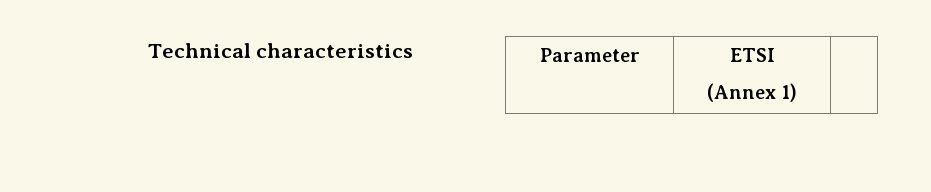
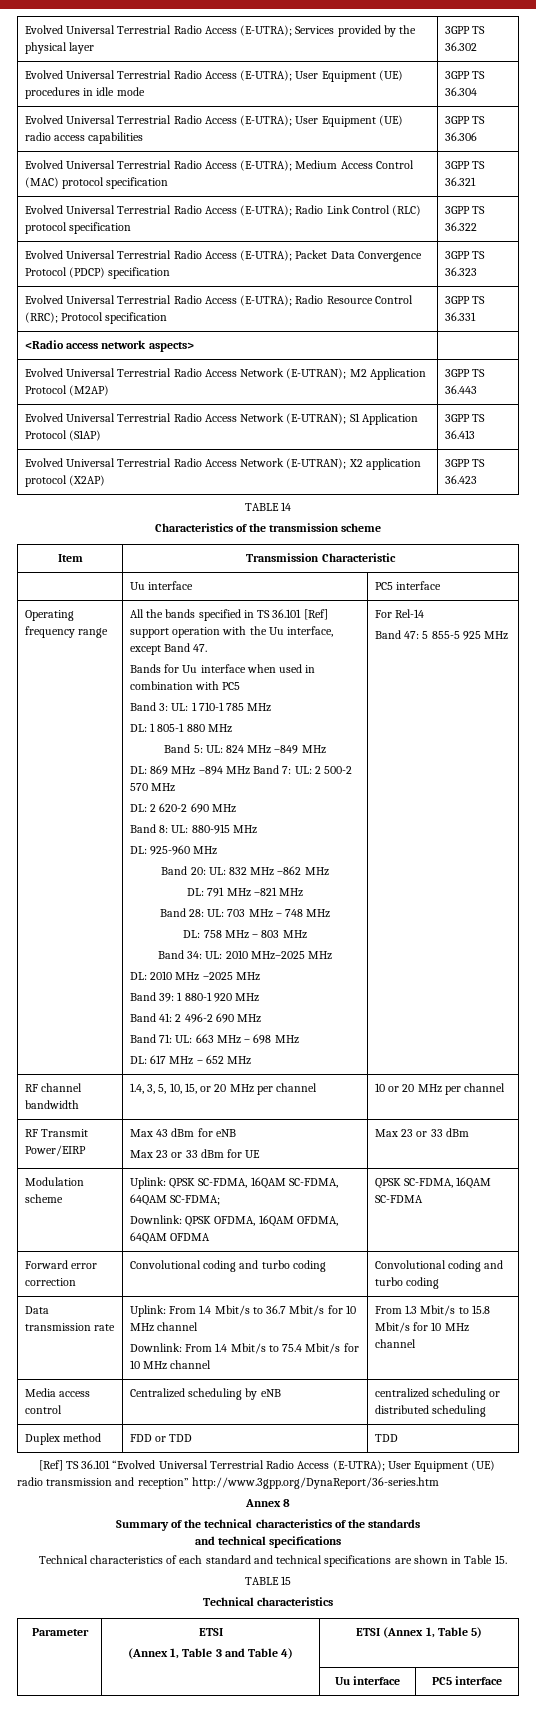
(147, 50) none -> [24,25,417,37] [24,42,95,54] [444,26,486,34] [444,42,477,51] [24,70,403,82] [24,87,145,99] [444,71,486,79] [444,87,477,96] [24,115,403,127] [24,132,144,144] [444,116,486,124] [444,132,477,141] [24,160,414,171] [24,177,169,189] [444,161,486,169] [444,177,476,186] [24,205,422,216] [24,222,132,234] [444,206,486,214] [444,222,477,231] [24,250,422,262] [24,267,171,279] [444,251,486,259] [444,267,477,276] [24,295,413,306] [24,312,168,324] [444,296,486,304] [444,312,476,321] [24,340,194,352] [24,368,426,380] [24,385,110,396] [444,369,486,377] [444,385,477,394] [24,413,418,425] [24,430,102,441] [444,414,486,422] [444,430,475,439] [24,458,421,470] [24,475,106,487] [444,459,486,467] [444,475,477,484] [244,502,292,511] [154,523,382,532] [57,554,83,562] [246,553,396,562] [129,581,194,590] [374,581,442,590] [24,610,74,621] [24,626,109,638] [129,609,328,621] [129,626,334,638] [129,643,208,655] [129,664,316,673] [129,681,241,690] [129,702,272,712] [129,723,232,733] [164,744,326,754] [129,765,353,775] [129,783,176,792] [129,803,236,813] [129,824,257,834] [129,845,218,855] [161,866,329,876] [187,887,303,897] [159,908,331,918] [183,930,307,939] [157,950,333,960] [129,971,260,981] [129,992,260,1002] [129,1013,262,1023] [129,1034,299,1044] [129,1055,252,1065] [374,609,425,618] [374,630,509,640] [24,1083,83,1092] [24,1100,79,1109] [129,1083,318,1095] [374,1083,506,1095] [24,1129,89,1137] [24,1145,86,1156] [129,1128,236,1137] [129,1149,261,1158] [374,1128,469,1137] [24,1177,84,1186] [24,1194,63,1203] [129,1177,338,1189] [129,1194,221,1206] [129,1215,338,1227] [129,1232,211,1244] [374,1177,492,1189] [374,1195,423,1203] [24,1260,98,1269] [24,1278,76,1286] [129,1260,326,1272] [374,1260,504,1272] [374,1277,440,1289] [24,1306,49,1314] [24,1323,116,1331] [129,1305,356,1317] [129,1322,199,1332] [129,1343,359,1354] [129,1360,212,1370] [374,1305,490,1316] [374,1322,469,1333] [374,1339,416,1348] [24,1388,91,1397] [24,1405,62,1414] [129,1388,281,1400] [374,1388,501,1400] [374,1405,487,1417] [24,1433,102,1445] [129,1434,193,1442] [374,1434,398,1442] [38,1460,496,1472] [17,1477,439,1489] [244,1499,291,1507] [115,1519,421,1531] [194,1536,342,1548] [38,1555,507,1567] [244,1576,292,1585] Evolved Universal Terrestrial Radio Access (E-UTRA); Services provided by the physical layer | 3GPP TS 36.302 // Evolved Universal Terrestrial Radio Access (E-UTRA); User Equipment (UE) procedures in idle mode | 3GPP TS 36.304 // Evolved Universal Terrestrial Radio Access (E-UTRA); User Equipment (UE) radio access capabilities | 3GPP TS 36.306 // Evolved Universal Terrestrial Radio Access (E-UTRA); Medium Access Control (MAC) protocol specification | 3GPP TS 36.321 // Evolved Universal Terrestrial Radio Access (E-UTRA); Radio Link Control (RLC) protocol specification | 3GPP TS 36.322 // Evolved Universal Terrestrial Radio Access (E-UTRA); Packet Data Convergence Protocol (PDCP) specification | 3GPP TS 36.323 // Evolved Universal Terrestrial Radio Access (E-UTRA); Radio Resource Control (RRC); Protocol specification | 3GPP TS 36.331 // <Radio access network aspects> | // Evolved Universal Terrestrial Radio Access Network (E-UTRAN); M2 Application Protocol (M2AP) | 3GPP TS 36.443 // Evolved Universal Terrestrial Radio Access Network (E-UTRAN); S1 Application Protocol (S1AP) | 3GPP TS 36.413 // Evolved Universal Terrestrial Radio Access Network (E-UTRAN); X2 application protocol (X2AP) | 3GPP TS 36.423 // TABLE 14 // Characteristics of the transmission scheme // Item | Transmission Characteristic // | Uu interface | PC5 interface // Operating frequency range | All the bands specified in TS 36.101 [Ref] support operation with the Uu interface, except Band 47. // Bands for Uu interface when used in combination with PC5 // Band 3: UL: 1 710-1 785 MHz // DL: 1 805-1 880 MHz // Band 5: UL: 824 MHz –849 MHz // DL: 869 MHz –894 MHz Band 7: UL: 2 500-2 570 MHz // DL: 2 620-2 690 MHz // Band 8: UL: 880-915 MHz // DL: 925-960 MHz // Band 20: UL: 832 MHz –862 MHz // DL: 791 MHz –821 MHz // Band 28: UL: 703 MHz – 748 MHz // DL: 758 MHz – 803 MHz // Band 34: UL: 2010 MHz–2025 MHz // DL: 2010 MHz –2025 MHz // Band 39: 1 880-1 920 MHz // Band 41: 2 496-2 690 MHz // Band 71: UL: 663 MHz – 698 MHz // DL: 617 MHz – 652 MHz | For Rel-14 // Band 47: 5 855-5 925 MHz // RF channel bandwidth | 1.4, 3, 5, 10, 15, or 20 MHz per channel | 10 or 20 MHz per channel // RF Transmit Power/EIRP | Max 43 dBm for eNB // Max 23 or 33 dBm for UE | Max 23 or 33 dBm // Modulation scheme | Uplink: QPSK SC-FDMA, 16QAM SC-FDMA, 64QAM SC-FDMA; // Downlink: QPSK OFDMA, 16QAM OFDMA, 64QAM OFDMA | QPSK SC-FDMA, 16QAM SC-FDMA // Forward error correction | Convolutional coding and turbo coding | Convolutional coding and turbo coding // Data transmission rate | Uplink: From 1.4 Mbit/s to 36.7 Mbit/s for 10 MHz channel // Downlink: From 1.4 Mbit/s to 75.4 Mbit/s for 10 MHz channel | From 1.3 Mbit/s to 15.8 Mbit/s for 10 MHz channel // Media access control | Centralized scheduling by eNB | centralized scheduling or distributed scheduling // Duplex method | FDD or TDD | TDD // [Ref] TS 36.101 “Evolved Universal Terrestrial Radio Access (E-UTRA); User Equipment (UE) radio transmission and reception” http://www.3gpp.org/DynaReport/36-series.htm // Annex 8 // Summary of the technical characteristics of the standards // and technical specifications // Technical characteristics of each standard and technical specifications are shown in Table 15. // TABLE 15 //
[781,83,798,102] 1) | -> [170,1648,294,1659] [356,1627,482,1638] [334,1676,401,1685] [431,1676,503,1685] 1, Table 3 and Table 4) | ETSI (Annex 1, Table 5) // | | Uu interface | PC5 interface

